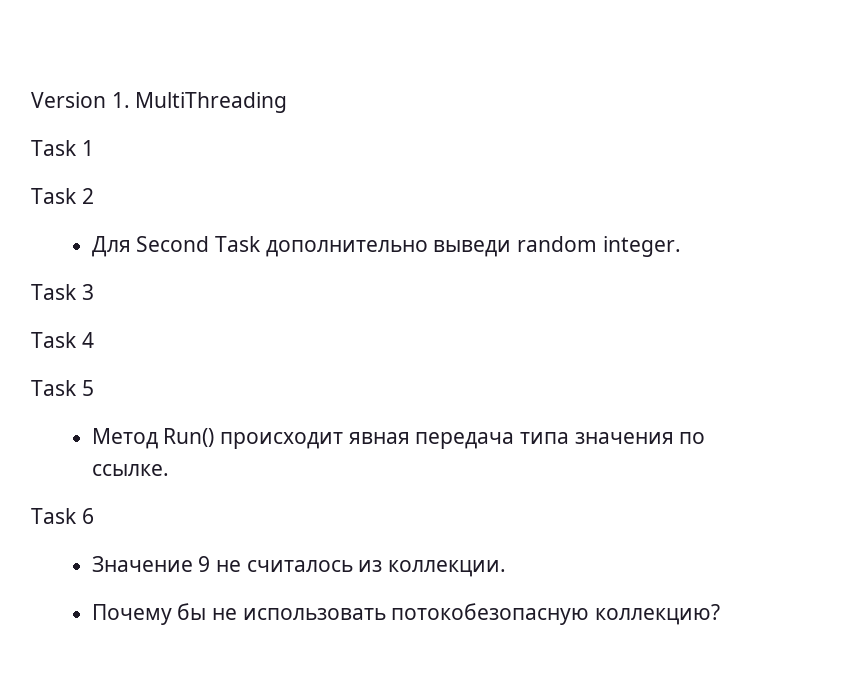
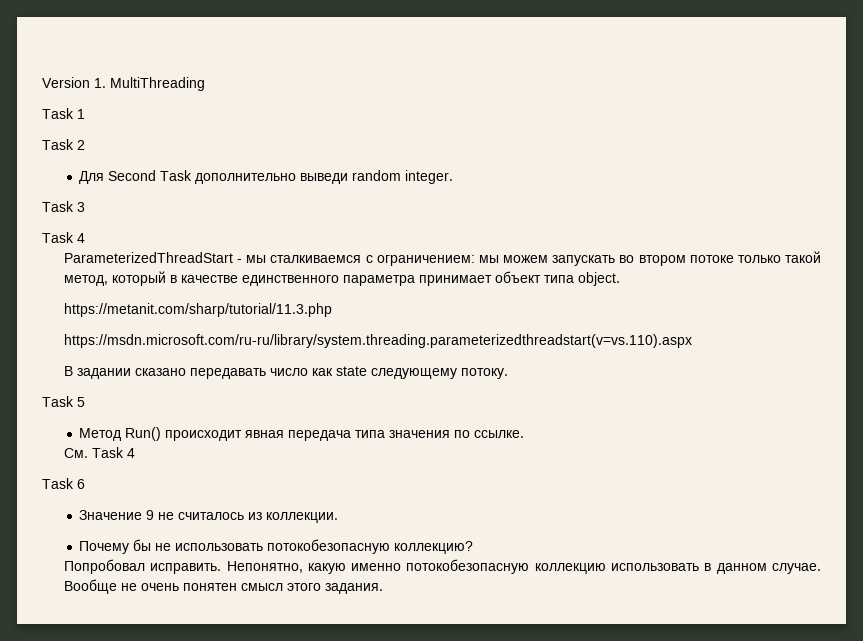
(94, 340) none -> [63,251,822,266] [63,271,620,286] [63,303,332,317] [63,334,692,348] [63,366,508,379] // ParameterizedThreadStart - мы сталкиваемся с ограничением: мы можем запускать во втором потоке только такой метод, который в качестве единственного параметра принимает объект типа object. // https://metanit.com/sharp/tutorial/11.3.php // https://msdn.microsoft.com/ru-ru/library/system.threading.parameterizedthreadstart(v=vs.110).aspx // В задании сказано передавать число как state следующему потоку.
(169, 470) none -> [63,447,135,458] // См. Task 4
(720, 614) none -> [63,559,822,574] [63,579,383,594] // Попробовал исправить. Непонятно, какую именно потокобезопасную коллекцию использовать в данном случае. Вообще не очень понятен смысл этого задания.

